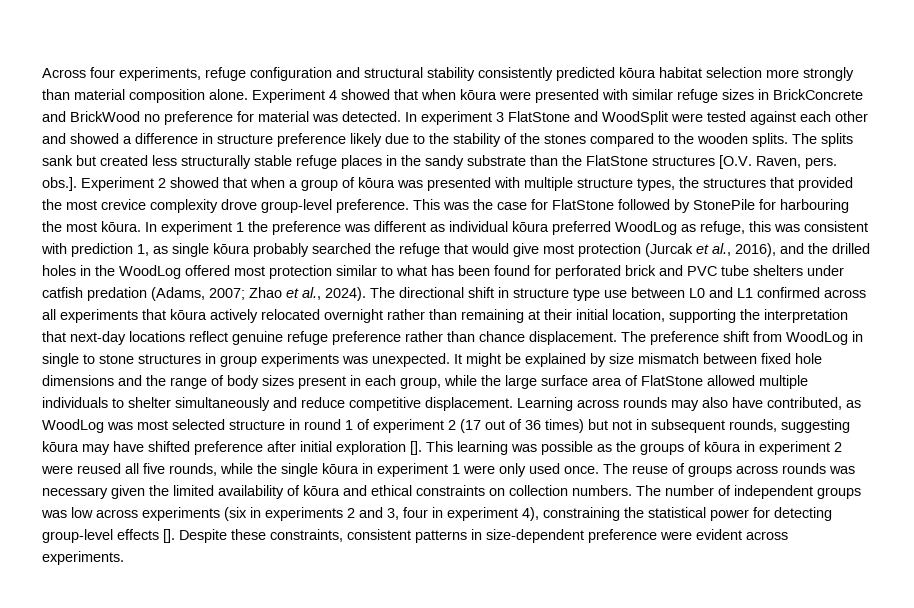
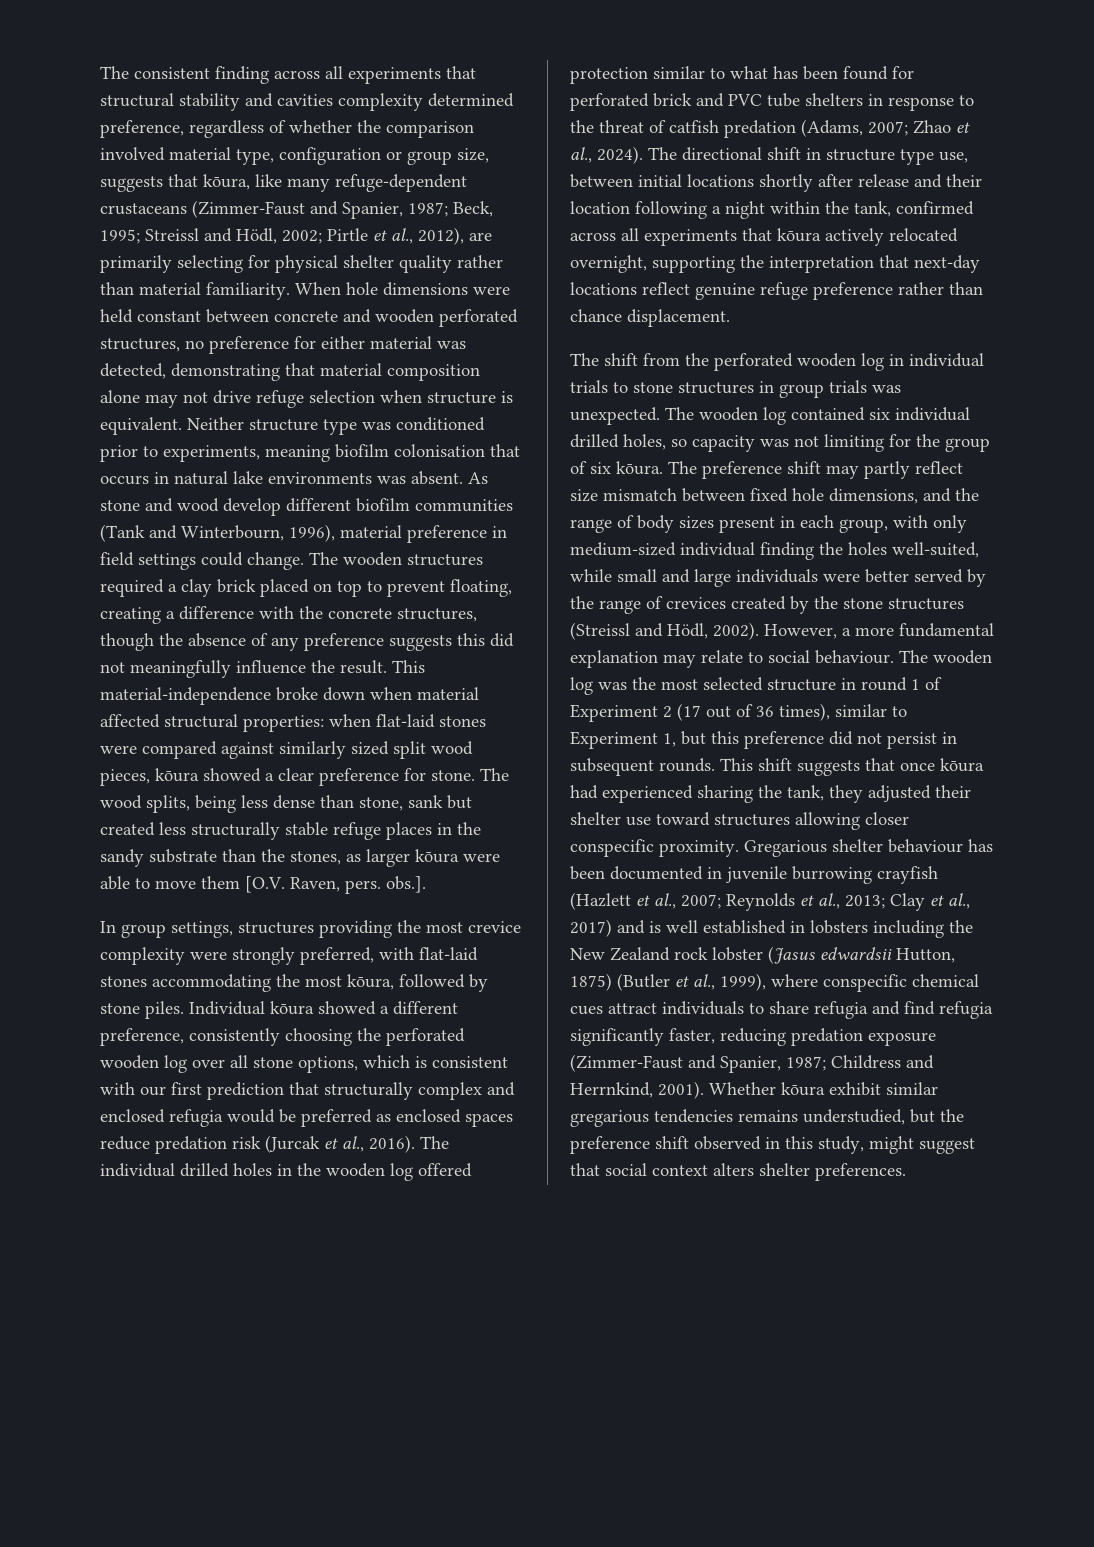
[42,67,854,81] [42,89,863,103] [42,111,140,122] Across four experiments, refuge configuration and structural stability consistently predicted kōura habitat selection more strongly than material composition alone. Experiment 4 showed that when kōura were presented with similar refuge sizes in BrickConcrete and BrickWood -> [100,66,476,84] [100,93,514,111] [100,120,474,138] [100,147,489,165] [100,174,467,192] [100,200,493,219] [100,227,492,245] [100,255,503,273] [100,282,510,300] [100,309,518,327] [100,338,180,352] The consistent finding across all experiments that structural stability and cavities complexity determined preference, regardless of whether the comparison involved material type, configuration or group size, suggests that kōura, like many refuge-dependent crustaceans (Zimmer-Faust and Spanier, 1987; Beck, 1995; Streissl and Hödl, 2002; Pirtle et al., 2012), are primarily selecting for physical shelter quality rather than material familiarity. When hole dimensions were held constant between concrete and wooden perforated structures,
(254, 116) none -> [321,336,365,349] either
[342,111,868,125] [42,133,853,147] detected. In experiment 3 FlatStone and WoodSplit were tested against each other and showed a difference in structure preference likely due to the stability of the stones compared to the wooden splits. The splits -> [100,363,480,381] [100,390,513,408] [100,417,485,435] [100,444,520,462] [100,471,488,485] [100,498,513,516] [100,524,507,543] [100,552,483,570] [100,579,512,597] [100,606,477,624] [100,633,514,651] [100,660,425,678] [100,687,479,705] [100,714,486,732] [100,741,473,759] [100,768,509,786] [100,795,403,813] detected, demonstrating that material composition alone may not drive refuge selection when structure is equivalent. Neither structure type was conditioned prior to experiments, meaning biofilm colonisation that occurs in natural lake environments was absent. As stone and wood develop different biofilm communities (Tank and Winterbourn, 1996), material preference in field settings could change. The wooden structures required a clay brick placed on top to prevent floating, creating a difference with the concrete structures, though the absence of any preference suggests this did not meaningfully influence the result. This material-independence broke down when material affected structural properties: when flat-laid stones were compared against similarly sized split wood pieces, kōura showed a clear preference for stone. The wood splits, being less dense than stone,
[586,155,837,169] [42,177,853,191] [42,199,849,213] [42,221,868,235] [41,243,828,257] FlatStone structures [O.V. Raven, pers. obs.]. Experiment 2 showed that when a group of kōura was presented with multiple structure types, the structures that provided the most crevice complexity drove group-level preference. This was the case for FlatStone followed by StonePile for harbouring the most kōura. In experiment 1 the preference was different as individual kōura preferred WoodLog as refuge, this was consistent with prediction 1, as single kōura probably searched the refuge that would give most protection (Jurcak et al., 2016), and the -> [290,849,500,867] [100,876,426,894] [100,920,521,938] [100,947,478,965] [100,974,488,992] [100,1001,458,1019] [100,1028,465,1046] [100,1055,508,1073] [100,1082,515,1100] [100,1109,513,1127] [100,1135,449,1154] [100,1163,175,1177] stones, as larger kōura were able to move them [O.V. Raven, pers. obs.]. // In group settings, structures providing the most crevice complexity were strongly preferred, with flat-laid stones accommodating the most kōura, followed by stone piles. Individual kōura showed a different preference, consistently choosing the perforated wooden log over all stone options, which is consistent with our first prediction that structurally complex and enclosed refugia would be preferred as enclosed spaces reduce predation risk (Jurcak et al., 2016). The individual
[119,265,265,279] WoodLog offered most -> [326,1163,472,1181] wooden log offered
[807,265,844,276] under -> [868,94,974,111] [570,120,666,133] in response to the threat of
[604,287,753,298] use between L0 and L1 -> [939,152,968,163] [570,174,982,192] [570,201,891,219] use, between initial locations shortly after release and their location following a night within the tank,
[324,309,665,323] overnight rather than remaining at their initial location, -> [570,255,647,273] overnight,
[621,331,863,345] [42,353,79,367] The preference shift from WoodLog in single -> [570,353,984,371] [570,380,608,393] // The shift from the perforated wooden log in individual trials
[261,353,339,367] experiments -> [829,380,867,393] trials
[454,353,606,367] It might be explained by -> [665,407,970,425] [570,434,990,452] [570,461,963,479] The wooden log contained six individual drilled holes, so capacity was not limiting for the group of six kōura. The preference shift may partly reflect
[42,375,114,386] dimensions -> [829,488,918,504] dimensions,
[444,375,808,389] [42,397,861,411] [42,419,133,433] while the large surface area of FlatStone allowed multiple individuals to shelter simultaneously and reduce competitive displacement. Learning across rounds may also have contributed, as WoodLog was -> [893,515,967,533] [570,542,979,560] [570,569,986,587] [570,596,964,614] [570,622,994,640] [570,650,992,668] [570,677,656,695] with only medium-sized individual finding the holes well-suited, while small and large individuals were better served by the range of crevices created by the stone structures (Streissl and Hödl, 2002). However, a more fundamental explanation may relate to social behaviour. The wooden log was the
[373,419,444,433] experiment -> [570,704,658,722] Experiment
[545,419,850,433] [42,441,842,455] [41,463,855,477] [42,485,861,499] [41,507,832,521] [42,529,788,543] [42,551,124,565] times) but not in subsequent rounds, suggesting kōura may have shifted preference after initial exploration []. This learning was possible as the groups of kōura in experiment 2 were reused all five rounds, while the single kōura in experiment 1 were only used once. The reuse of groups across rounds was necessary given the limited availability of kōura and ethical constraints on collection numbers. The number of independent groups was low across experiments (six in experiments 2 and 3, four in experiment 4), constraining the statistical power for detecting group-level effects []. Despite these constraints, consistent patterns in size-dependent preference were evident across experiments. -> [779,703,907,721] [570,731,957,749] [570,758,984,776] [570,785,971,803] [570,812,909,830] [570,839,993,857] [570,866,938,884] [570,892,970,911] [570,919,973,938] [570,946,955,964] [570,973,979,992] [570,1001,993,1019] [570,1028,936,1046] [570,1054,934,1073] [570,1081,938,1099] [570,1109,964,1127] [570,1136,975,1154] [570,1163,906,1181] times), similar to Experiment 1, but this preference did not persist in subsequent rounds. This shift suggests that once kōura had experienced sharing the tank, they adjusted their shelter use toward structures allowing closer conspecific proximity. Gregarious shelter behaviour has been documented in juvenile burrowing crayfish (Hazlett et al., 2007; Reynolds et al., 2013; Clay et al., 2017) and is well established in lobsters including the New Zealand rock lobster (Jasus edwardsii Hutton, 1875) (Butler et al., 1999), where conspecific chemical cues attract individuals to share refugia and find refugia significantly faster, reducing predation exposure (Zimmer-Faust and Spanier, 1987; Childress and Herrnkind, 2001). Whether kōura exhibit similar gregarious tendencies remains understudied, but the preference shift observed in this study, might suggest that social context alters shelter preferences.

